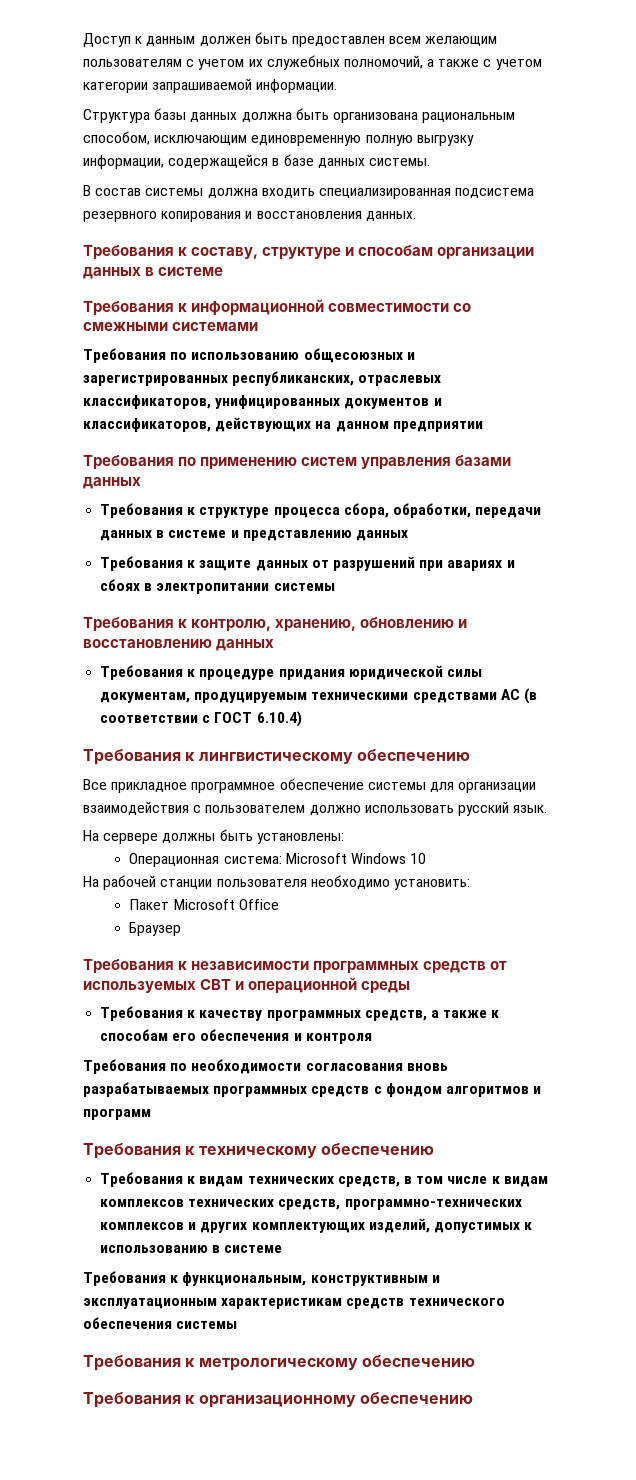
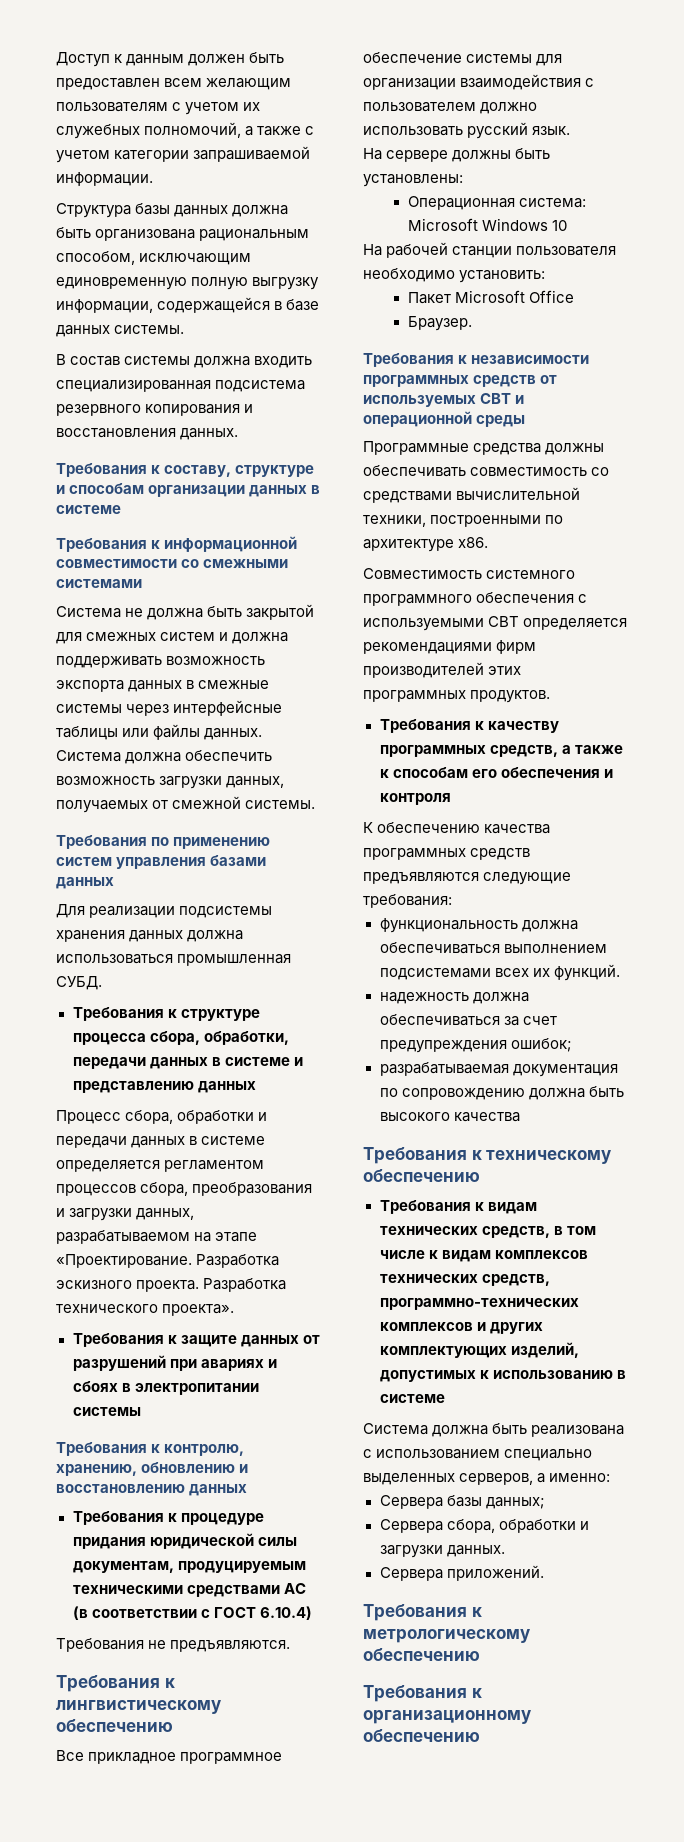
[83,348,415,363] [83,371,442,386] [83,395,442,409] [83,417,483,432] Требования по использованию общесоюзных и зарегистрированных республиканских, отраслевых классификаторов, унифицированных документов и классификаторов, действующих на данном предприятии -> [56,604,315,620] [56,632,289,644] [56,656,266,668] [56,680,270,692] [56,700,283,716] [56,724,263,740] [56,750,273,764] [56,776,285,789] [56,796,316,813] Система не должна быть закрытой для смежных систем и должна поддерживать возможность экспорта данных в смежные системы через интерфейсные таблицы или файлы данных. Система должна обеспечить возможность загрузки данных, получаемых от смежной системы.
(141, 483) none -> [56,904,273,918] [56,930,244,942] [56,954,292,966] [56,976,102,990] // Для реализации подсистемы хранения данных должна использоваться промышленная СУБД.
(408, 535) none -> [56,1110,268,1124] [56,1136,266,1148] [56,1160,265,1172] [56,1182,313,1196] [56,1208,195,1221] [56,1230,258,1244] [56,1254,280,1268] [56,1278,287,1292] [56,1304,235,1316] // Процесс сбора, обработки и передачи данных в системе определяется регламентом процессов сбора, преобразования и загрузки данных, разрабатываемом на этапе «Проектирование. Разработка эскизного проекта. Разработка технического проекта».
(302, 719) none -> [56,1638,291,1652] // Требования не предъявляются.
[129,922,182,936] Браузер -> [407,316,472,331] Браузер.
(411, 987) none -> [363,441,605,455] [363,465,610,477] [363,487,581,503] [363,515,564,527] [363,537,489,552] [363,568,576,579] [363,592,588,606] [363,616,628,631] [363,640,537,654] [363,662,522,678] [363,690,551,703] // Программные средства должны обеспечивать совместимость со средствами вычислительной техники, построенными по архитектуре х86. // Совместимость системного программного обеспечения с используемыми СВТ определяется рекомендациями фирм производителей этих программных продуктов.
[83,1059,448,1074] [83,1082,542,1097] [83,1109,151,1120] Требования по необходимости согласования вновь разрабатываемых программных средств с фондом алгоритмов и программ -> [363,822,551,834] [363,848,531,860] [363,872,572,885] [363,894,452,908] [379,918,578,933] [379,942,607,954] [379,964,620,981] [379,992,529,1004] [379,1014,557,1026] [379,1038,572,1053] [379,1062,618,1077] [379,1086,624,1100] [379,1112,520,1122] К обеспечению качества программных средств предъявляются следующие требования: // функциональность должна обеспечиваться выполнением подсистемами всех их функций. // надежность должна обеспечиваться за счет предупреждения ошибок; // разрабатываемая документация по сопровождению должна быть высокого качества
[83,1271,440,1286] [83,1298,505,1309] [83,1317,238,1329] Требования к функциональным, конструктивным и эксплуатационным характеристикам средств технического обеспечения системы -> [363,1423,625,1437] [363,1449,593,1461] [363,1473,611,1485] [379,1495,545,1509] [379,1519,589,1533] [379,1545,505,1558] [379,1565,544,1581] Система должна быть реализована с использованием специально выделенных серверов, а именно: // Сервера базы данных; // Сервера сбора, обработки и загрузки данных. // Сервера приложений.

